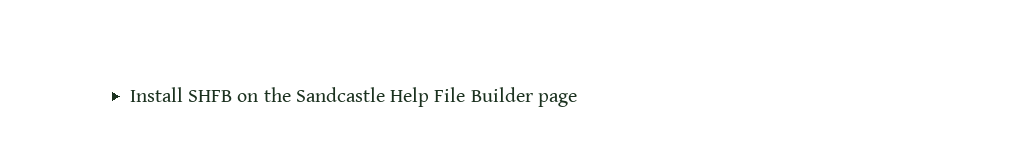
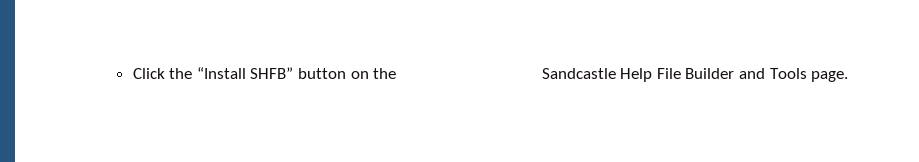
[129,87,233,102] Install SHFB -> [132,67,347,79] Click the “Install SHFB” button
[537,93,577,107] page -> [739,68,849,82] and Tools page.

